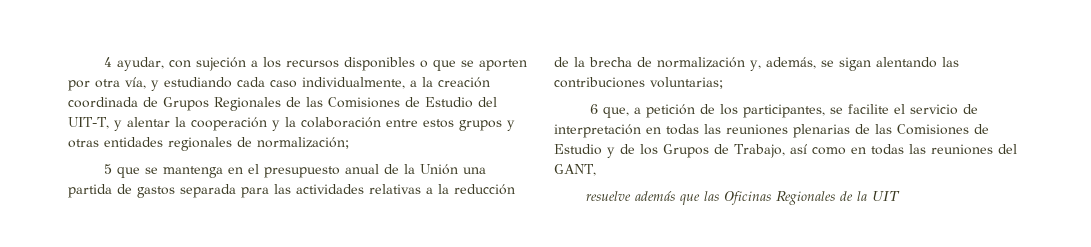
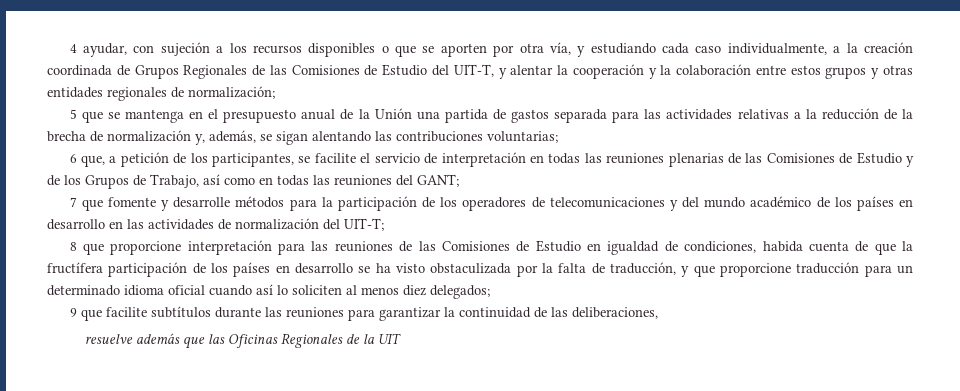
[554,164,596,176] GANT, -> [417,174,459,187] [69,196,914,211] [47,218,384,231] [69,240,914,255] [47,262,914,277] [47,284,490,299] [69,306,658,321] GANT; // 7 que fomente y desarrolle métodos para la participación de los operadores de telecomunicaciones y del mundo académico de los países en desarrollo en las actividades de normalización del UIT-T; // 8 que proporcione interpretación para las reuniones de las Comisiones de Estudio en igualdad de condiciones, habida cuenta de que la fructífera participación de los países en desarrollo se ha visto obstaculizada por la falta de traducción, y que proporcione traducción para un determinado idioma oficial cuando así lo soliciten al menos diez delegados; // 9 que facilite subtítulos durante las reuniones para garantizar la continuidad de las deliberaciones,

